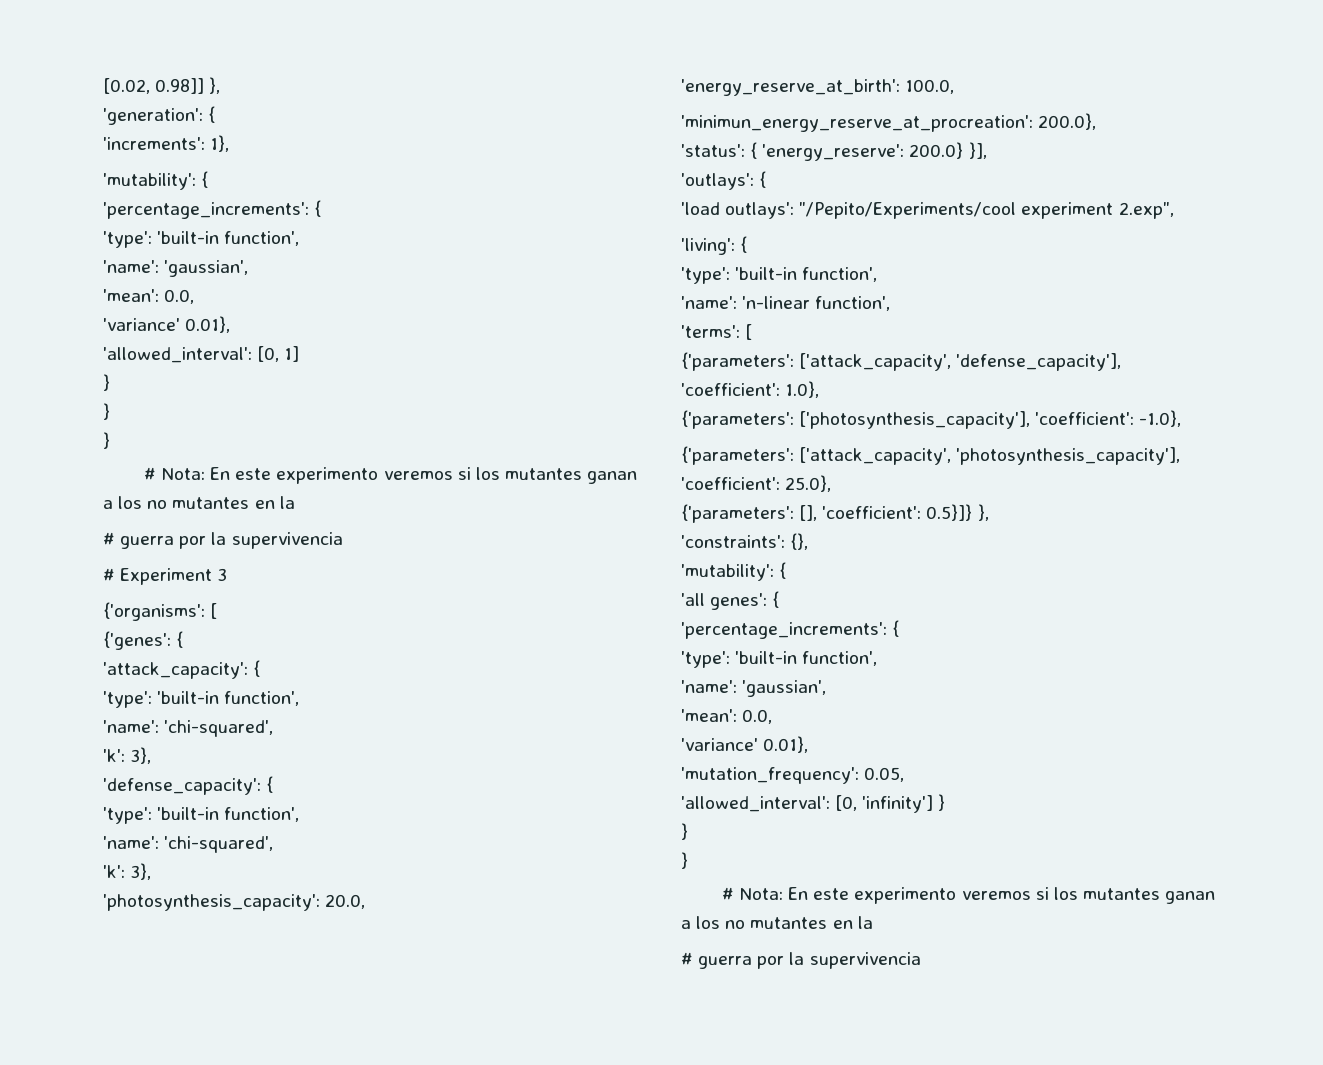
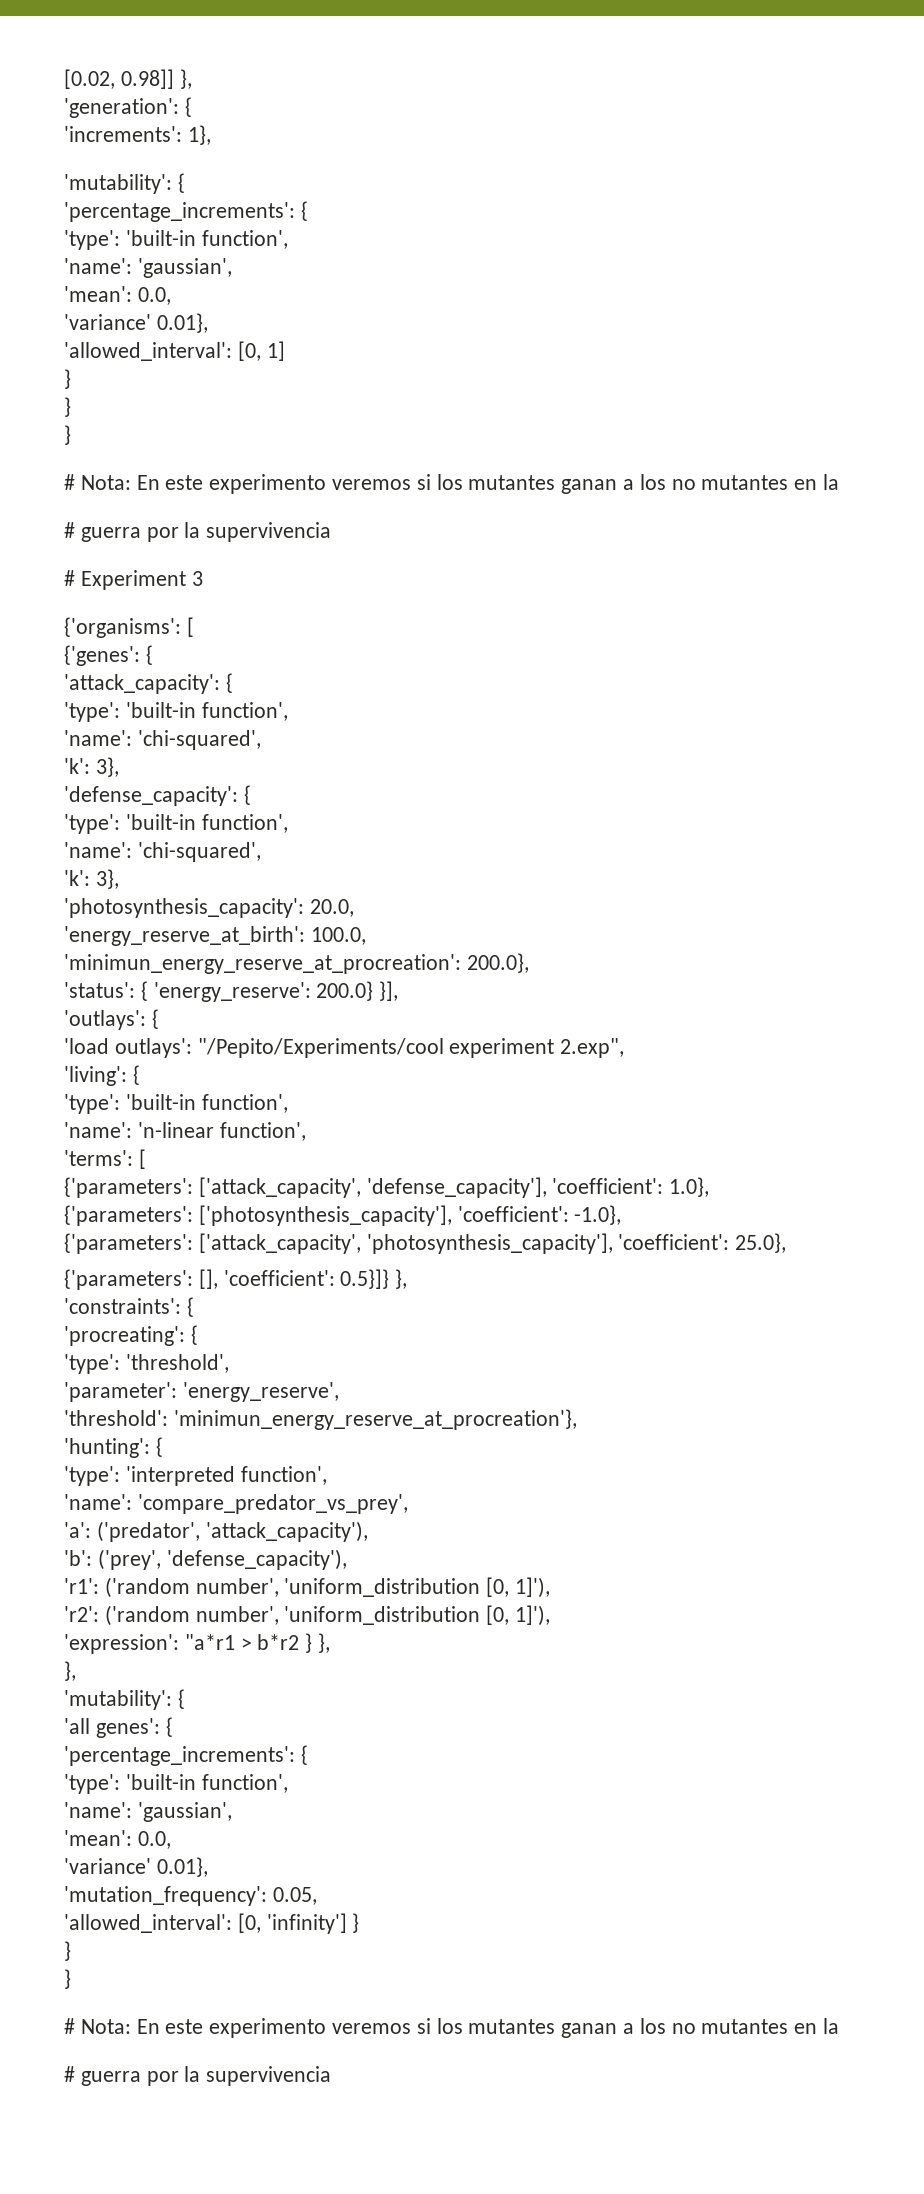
[790,533,809,550] {}, -> [186,1297,194,1317] [64,1325,198,1346] [64,1354,229,1374] [64,1382,339,1402] [64,1409,577,1430] [64,1437,163,1458] [64,1466,327,1486] [64,1494,408,1514] [64,1521,368,1542] [64,1549,347,1570] [64,1577,551,1598] [64,1605,551,1626] [64,1633,331,1654] [64,1661,76,1681] { // 'procreating': { // 'type': 'threshold', // 'parameter': 'energy_reserve', // 'threshold': 'minimun_energy_reserve_at_procreation'}, // 'hunting': { // 'type': 'interpreted function', // 'name': 'compare_predator_vs_prey', // 'a': ('predator', 'attack_capacity'), // 'b': ('prey', 'defense_capacity'), // 'r1': ('random number', 'uniform_distribution [0, 1]'), // 'r2': ('random number', 'uniform_distribution [0, 1]'), // 'expression': "a*r1 > b*r2 } }, // },

